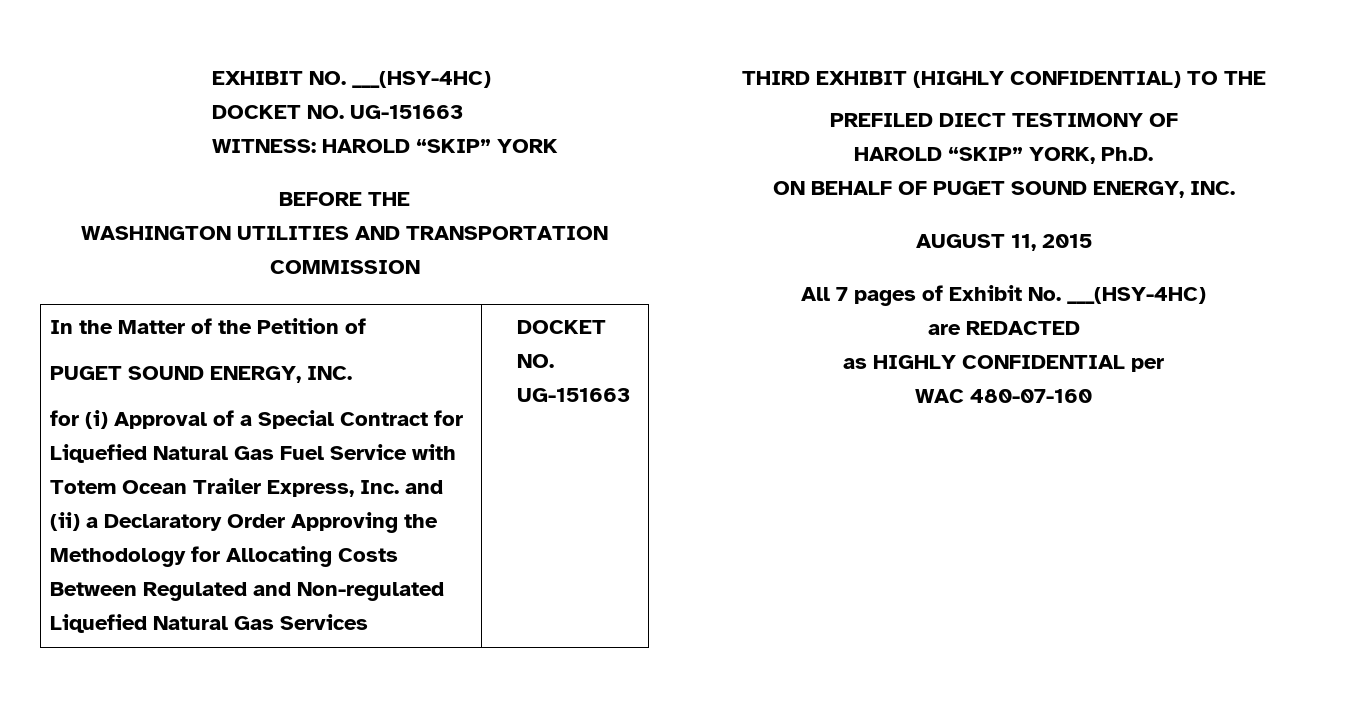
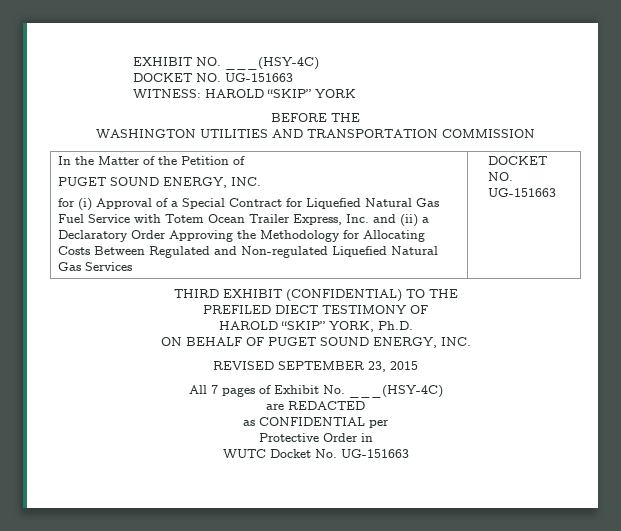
[351,71,491,88] ___(HSY-4HC) -> [225,57,320,70] ___(HSY-4C)
[912,71,1181,88] (HIGHLY CONFIDENTIAL) -> [285,289,402,302] (CONFIDENTIAL)
[915,234,1036,251] AUGUST 11, -> [213,361,386,372] REVISED SEPTEMBER 23,
[1067,287,1206,304] ___(HSY-4HC) -> [348,385,443,398] ___(HSY-4C)
[873,355,956,369] HIGHLY -> (255, 423) none
[915,389,1092,403] WAC 480-07-160 -> [258,433,373,442] [222,449,409,459] Protective Order in // WUTC Docket No. UG-151663

